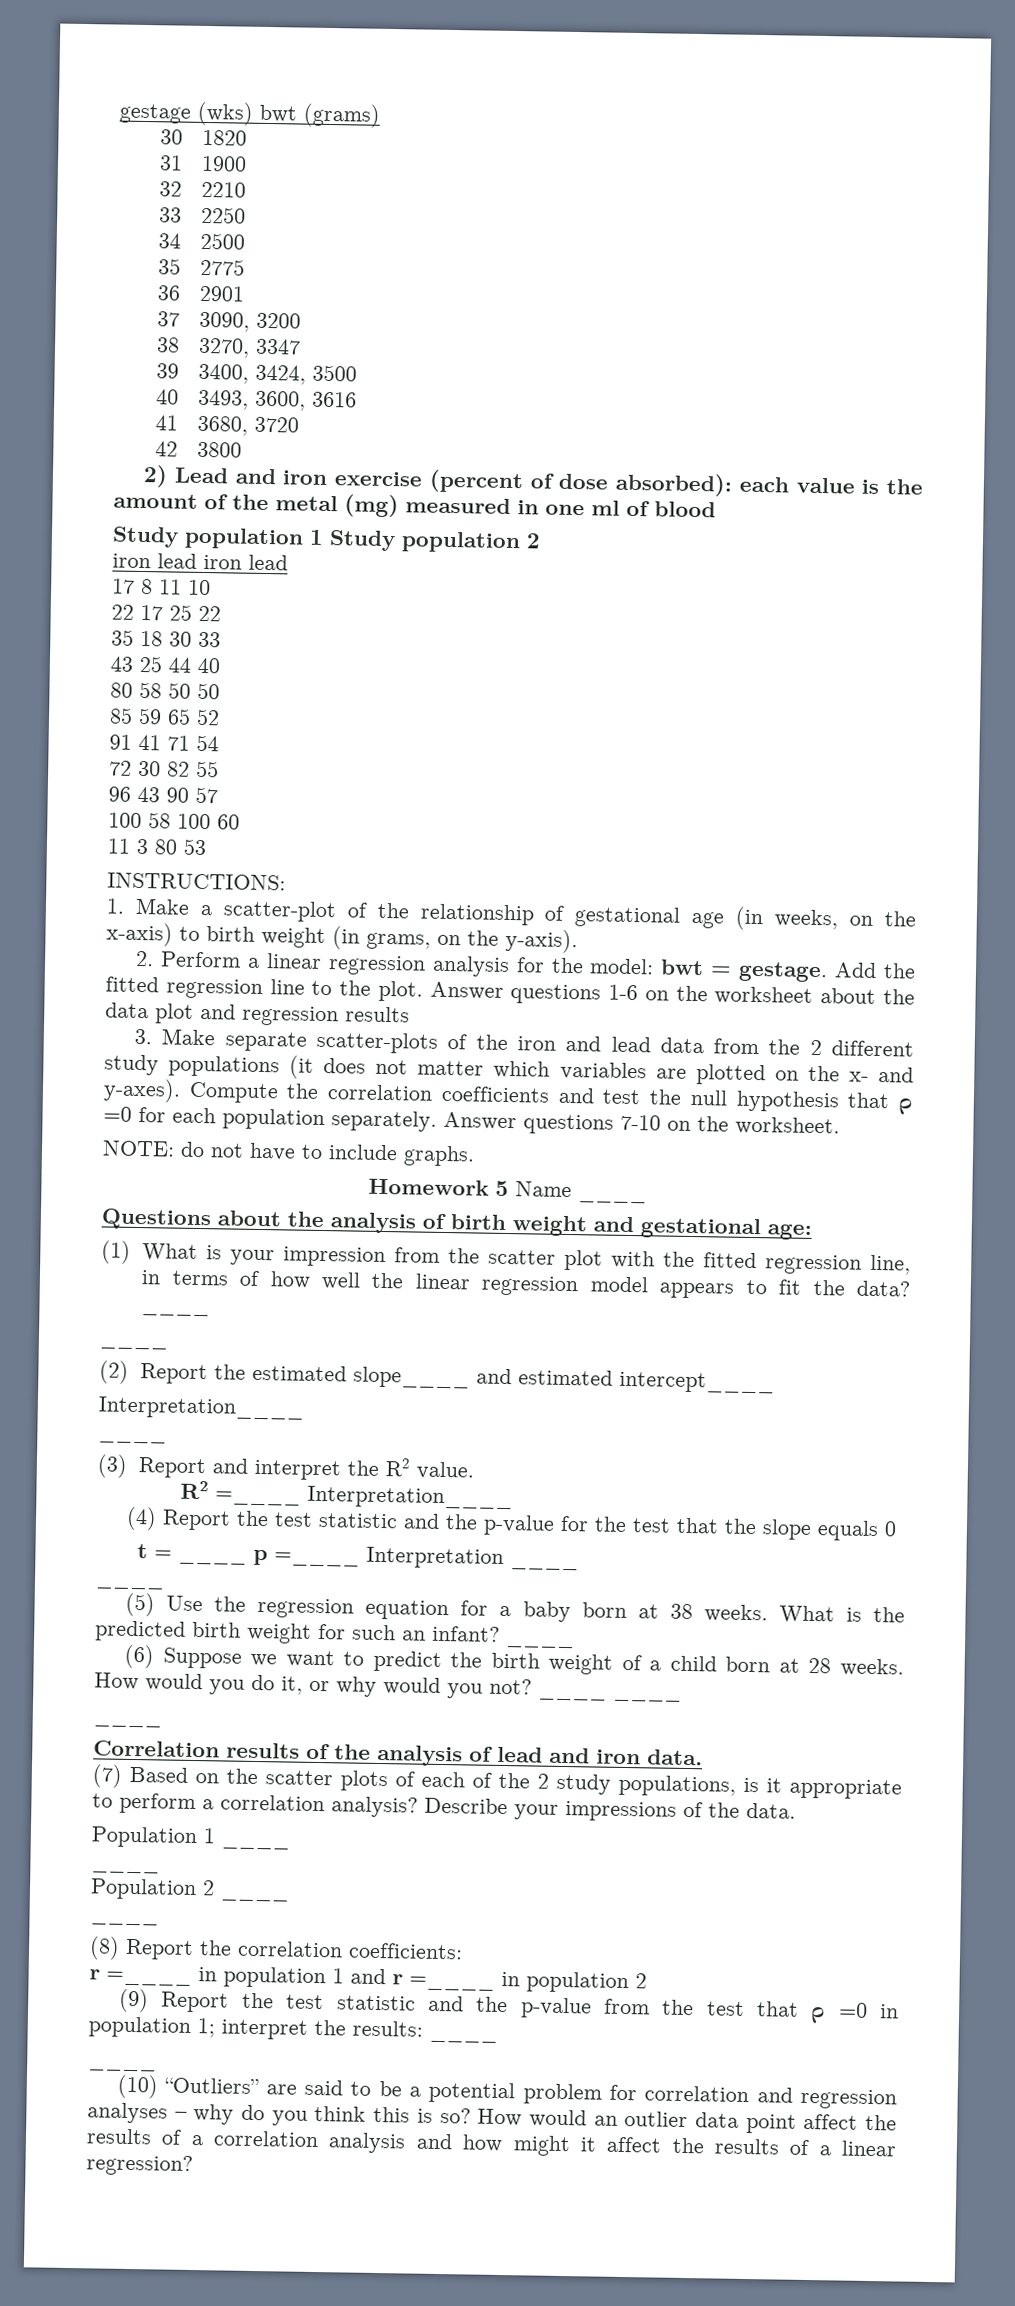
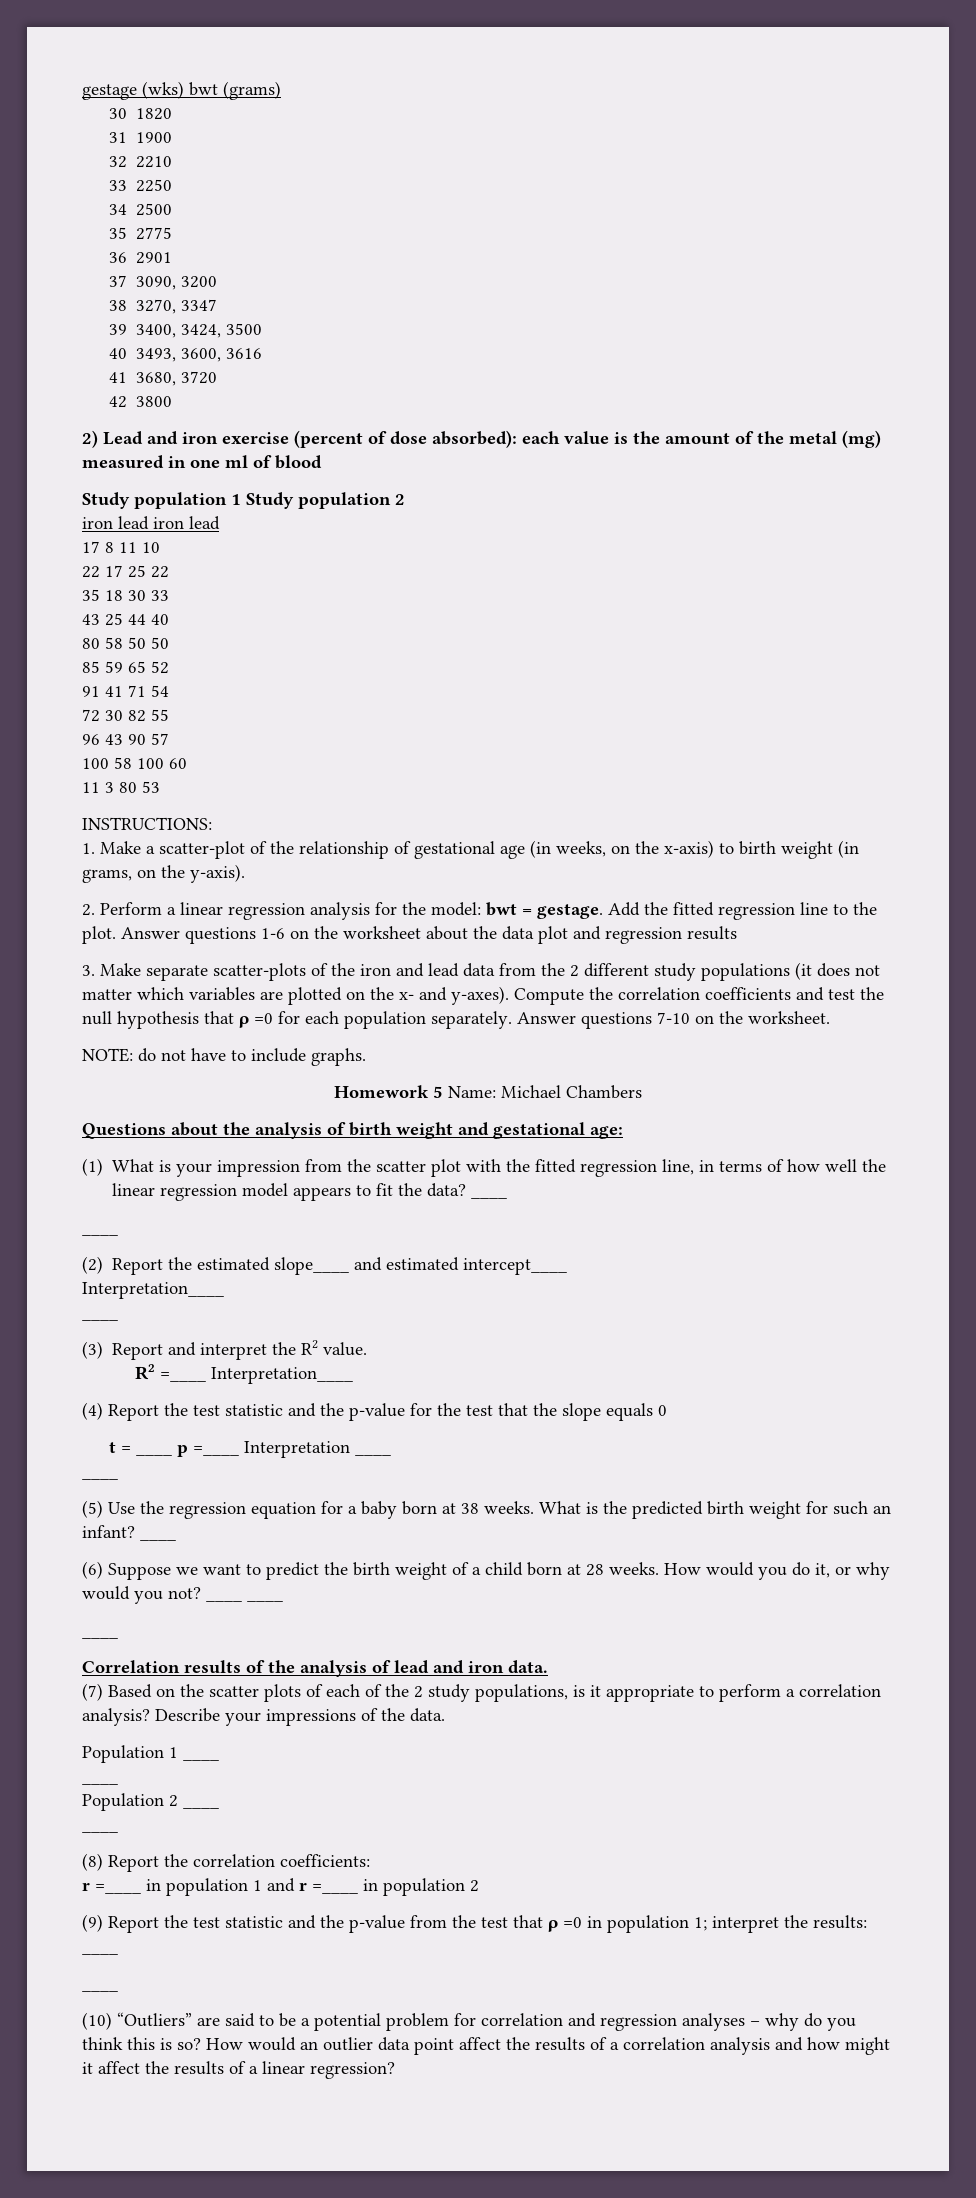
[514,1181,647,1204] Name ____ -> [448,1085,642,1099] Name: Michael Chambers

